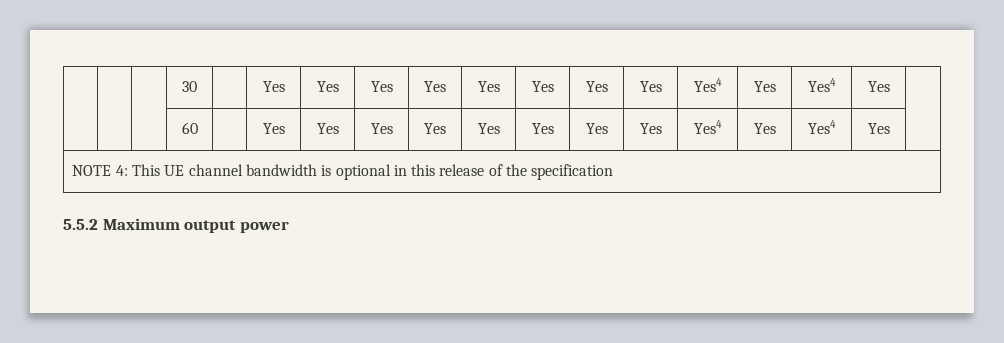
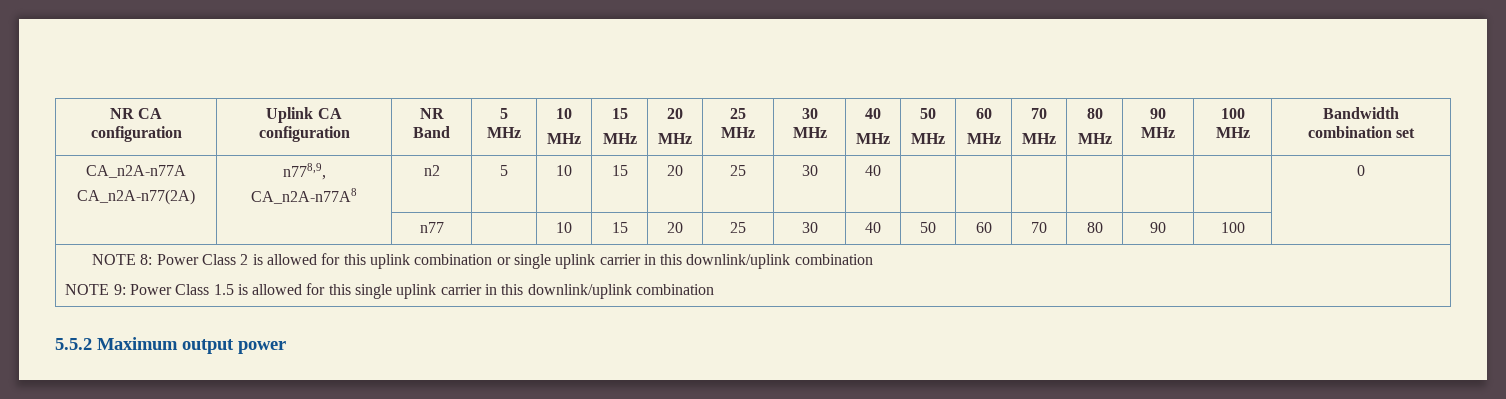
[182,81,197,92] [262,81,285,92] [316,81,339,92] [370,81,393,92] [424,81,446,92] [477,81,500,92] [531,81,554,92] [585,81,608,92] [639,81,662,92] [694,78,722,92] [753,81,776,92] [808,78,836,92] [867,81,890,92] [181,122,198,134] [262,123,285,134] [316,123,339,134] [370,123,393,134] [424,123,446,134] [477,123,500,134] [531,123,554,134] [585,123,608,134] [639,123,662,134] [694,120,722,134] [753,123,776,134] [808,120,836,134] [867,123,890,134] [72,164,614,180] | | | 30 | | Yes | Yes | Yes | Yes | Yes | Yes | Yes | Yes | Yes4 | Yes | Yes4 | Yes | // | | | 60 | | Yes | Yes | Yes | Yes | Yes | Yes | Yes | Yes | Yes4 | Yes | Yes4 | Yes | // NOTE 4: This UE channel bandwidth is optional in this release of the specification -> [109,108,163,119] [90,126,182,142] [266,107,342,123] [258,126,350,142] [419,108,444,119] [413,126,450,138] [500,108,508,119] [487,127,521,138] [556,108,572,119] [547,133,581,144] [611,108,628,119] [602,133,637,144] [667,108,683,119] [658,133,692,144] [730,108,746,119] [721,127,755,138] [801,108,818,119] [792,127,827,138] [865,108,881,119] [856,133,890,144] [920,108,936,119] [911,133,945,144] [975,108,992,119] [966,133,1001,144] [1031,108,1047,119] [1022,133,1056,144] [1086,108,1103,119] [1077,133,1112,144] [1150,108,1166,119] [1141,127,1175,138] [1220,108,1245,119] [1215,127,1250,138] [1323,107,1399,119] [1307,126,1416,138] [86,165,186,178] [77,189,195,205] [282,163,326,180] [251,188,357,204] [423,165,440,176] [500,165,508,176] [556,165,572,176] [611,165,628,176] [667,165,683,176] [730,165,746,176] [801,165,818,176] [865,165,881,176] [1357,165,1365,176] [419,222,444,233] [556,222,572,233] [611,222,628,233] [667,222,683,233] [730,222,746,233] [801,222,818,233] [865,222,881,233] [920,222,936,233] [975,222,992,233] [1031,222,1047,233] [1086,222,1103,233] [1150,222,1166,233] [1220,222,1245,233] [92,253,873,269] [65,283,715,299] NR CA configuration | Uplink CA configuration | NR Band | 5 MHz | 10 // MHz | 15 // MHz | 20 // MHz | 25 MHz | 30 MHz | 40 // MHz | 50 // MHz | 60 // MHz | 70 // MHz | 80 // MHz | 90 MHz | 100 MHz | Bandwidth combination set // CA_n2A-n77A // CA_n2A-n77(2A) | n778,9, // CA_n2A-n77A8 | n2 | 5 | 10 | 15 | 20 | 25 | 30 | 40 | | | | | | | 0 // | | n77 | | 10 | 15 | 20 | 25 | 30 | 40 | 50 | 60 | 70 | 80 | 90 | 100 | // NOTE 8: Power Class 2 is allowed for this uplink combination or single uplink carrier in this downlink/uplink combination // NOTE 9: Power Class 1.5 is allowed for this single uplink carrier in this downlink/uplink combination

